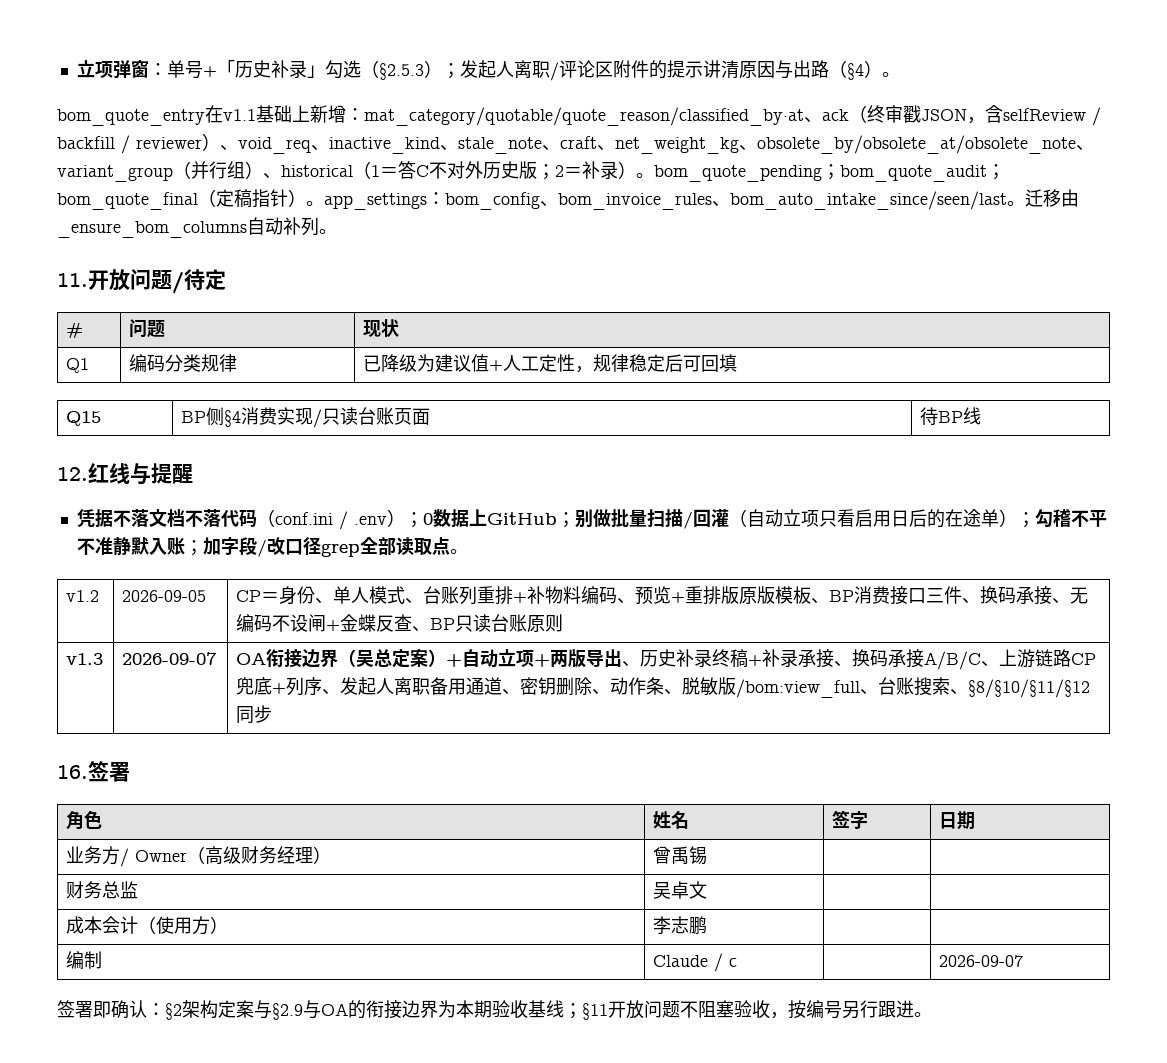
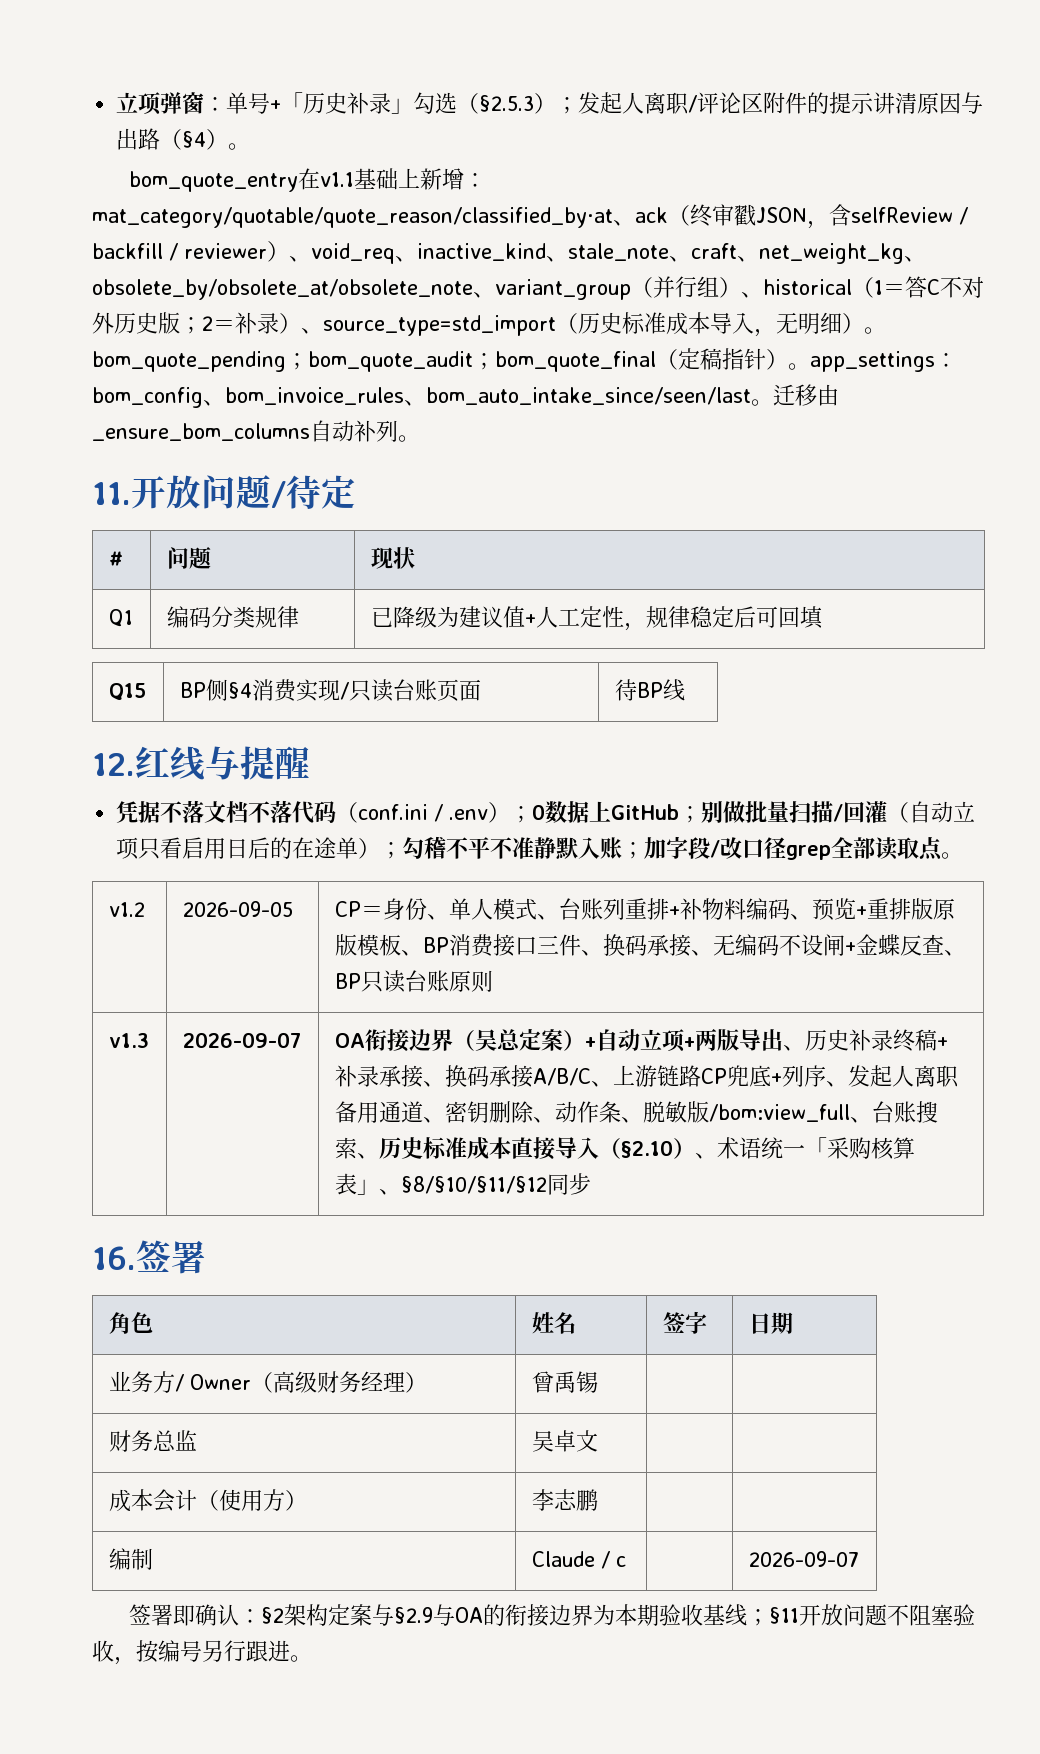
(636, 170) none -> [301,312,864,337] 、source_type=std_import（历史标准成本导入，无明细）
(969, 692) none -> [378,1137,915,1160] [334,1173,401,1195] 历史标准成本直接导入（§2.10）、术语统一「采购核算表」、

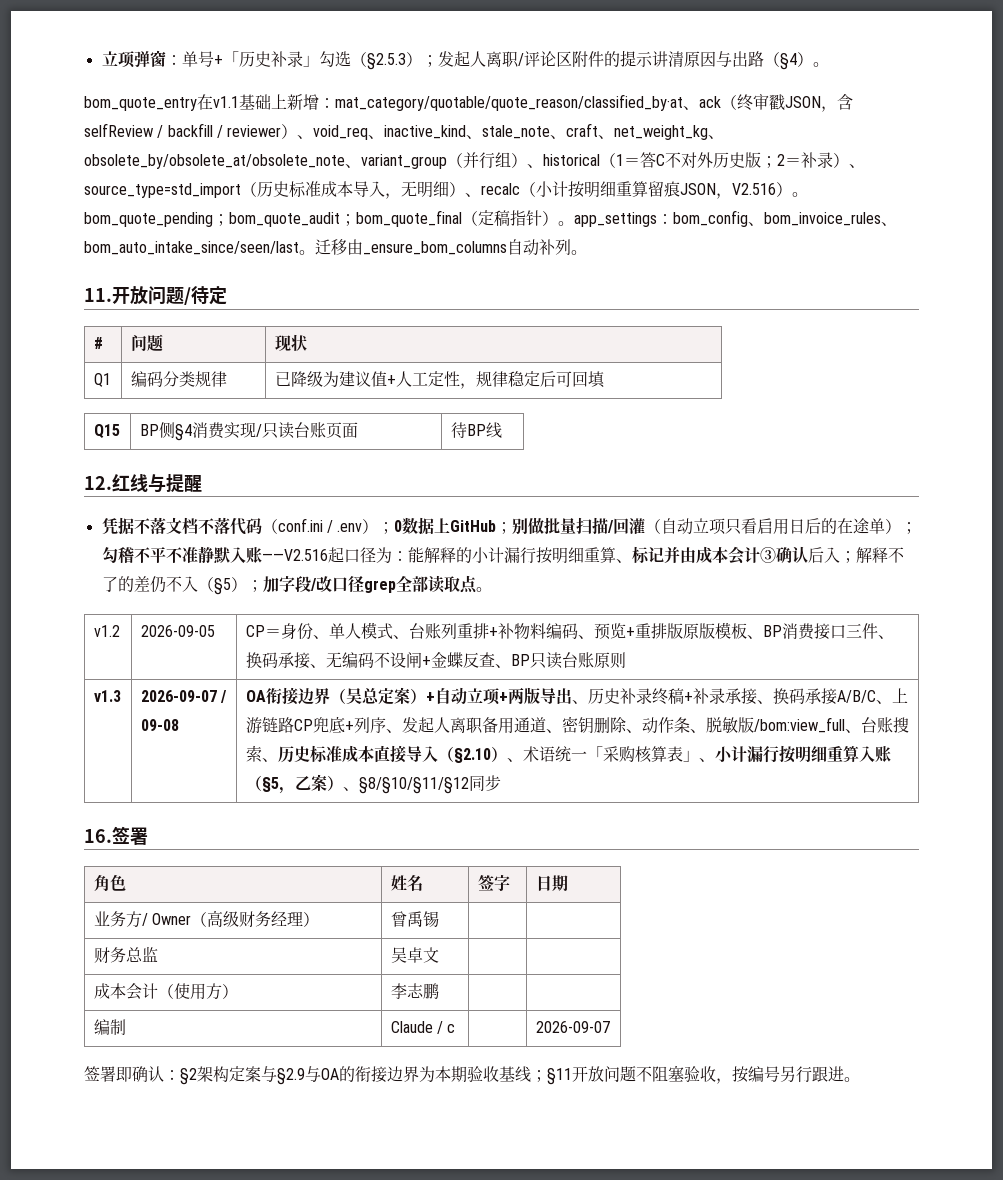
(864, 323) none -> [465,181,792,199] 、recalc（小计按明细重算留痕JSON，V2.516）
(623, 848) none -> [261,546,904,565] [101,576,247,595] ——V2.516起口径为：能解释的小计漏行按明细重算、标记并由成本会计③确认后入；解释不了的差仍不入（§5）
(301, 1040) none -> [219,690,227,703] [140,719,179,731] / 09-08
(401, 1192) none -> [714,745,891,763] [245,774,359,794] 小计漏行按明细重算入账（§5，乙案）、

